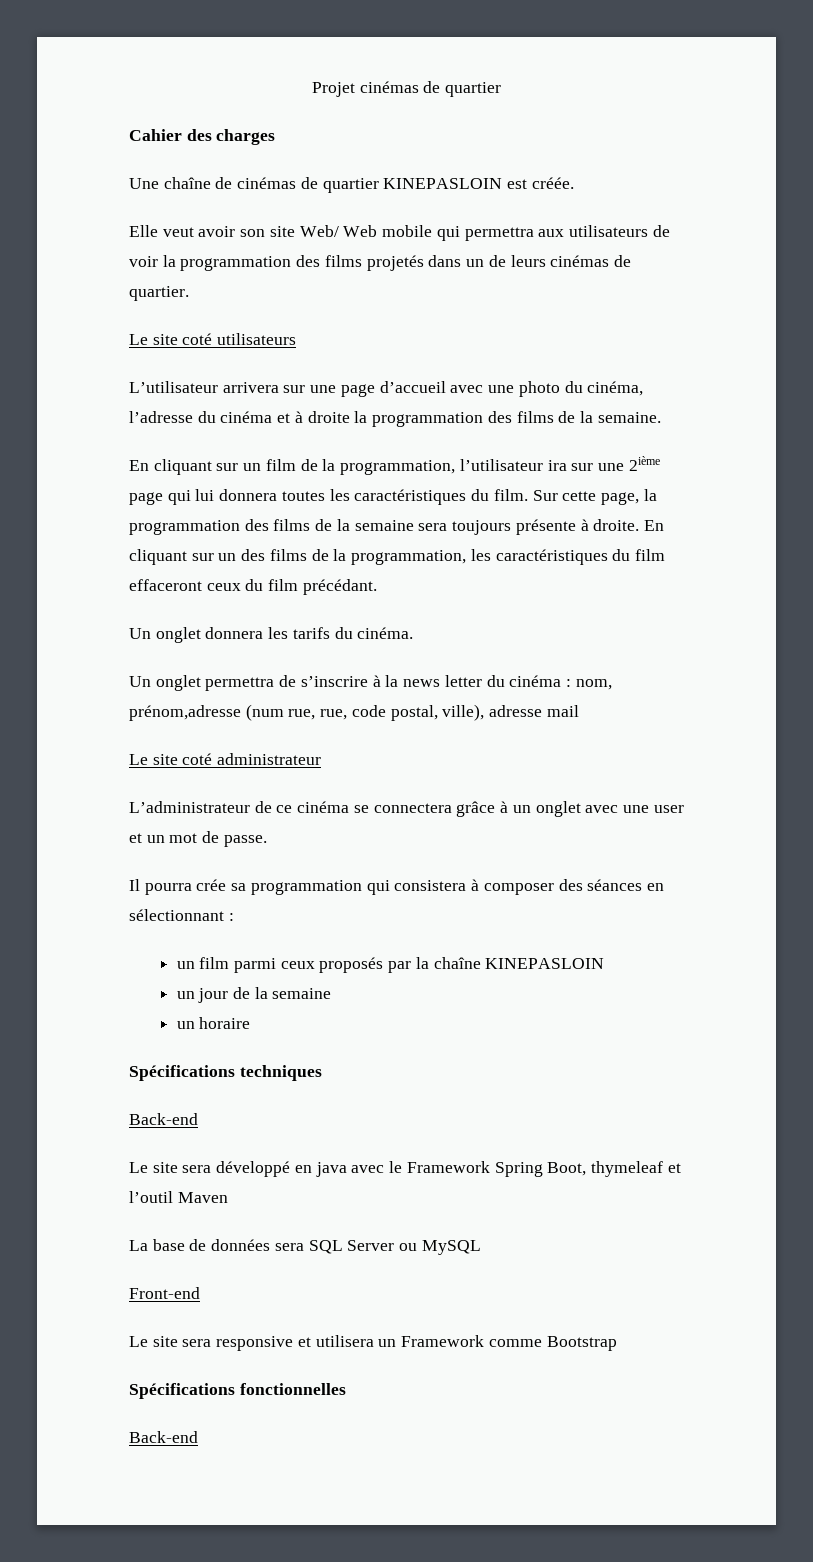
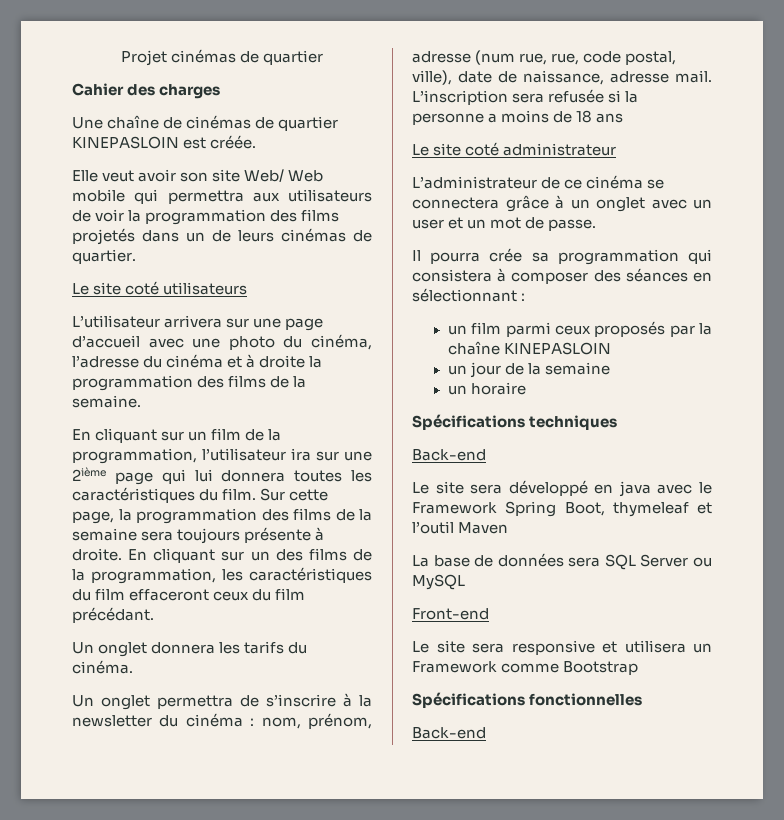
[403,675,482,687] news letter -> [72,715,152,727] newsletter
[129,705,241,721] prénom,adresse -> [308,713,372,729] [412,51,471,63] prénom, adresse
[489,705,579,717] adresse mail -> [458,70,712,85] [412,89,639,105] [412,110,624,125] date de naissance, adresse mail. L’inscription sera refusée si la personne a moins de 18 ans
[622,805,649,813] une -> [693,199,712,209] un

